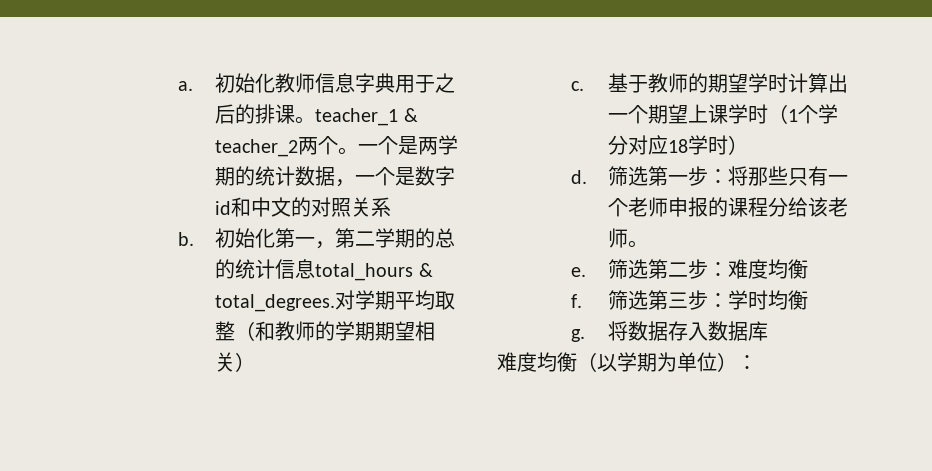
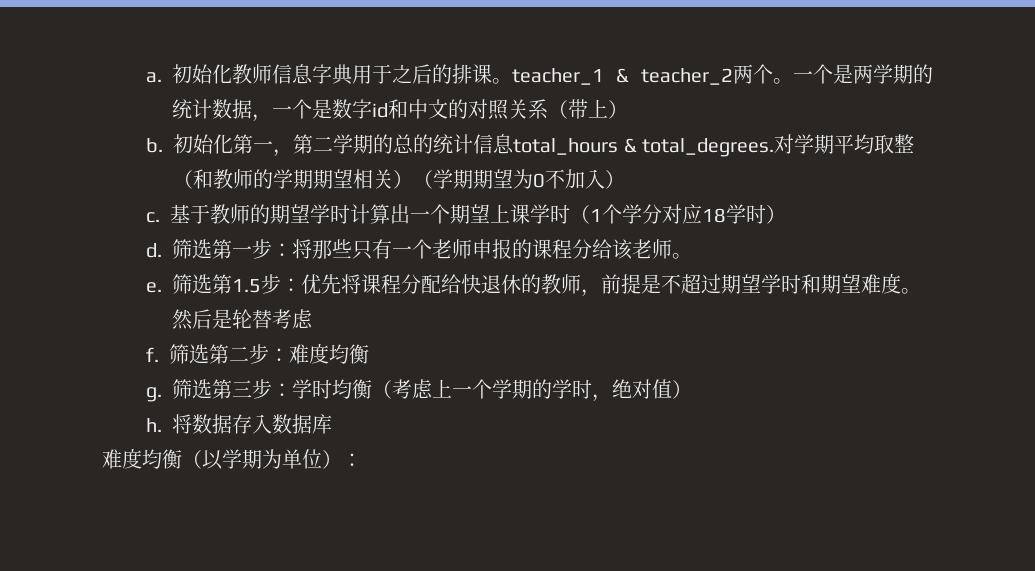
(392, 207) none -> [548,99,629,119] （带上）
(256, 362) none -> [413,169,626,189] （学期期望为0不加入）
(669, 269) none -> [232,273,922,297] [172,309,314,330] [146,344,230,364] 1.5步：优先将课程分配给快退休的教师，前提是不超过期望学时和期望难度。然后是轮替考虑 // f.筛选第
[571,294,583,308] f. -> [146,387,163,402] g.
[571,329,586,342] // g. -> [372,379,693,402] [146,418,163,432] （考虑上一个学期的学时，绝对值） // h.

